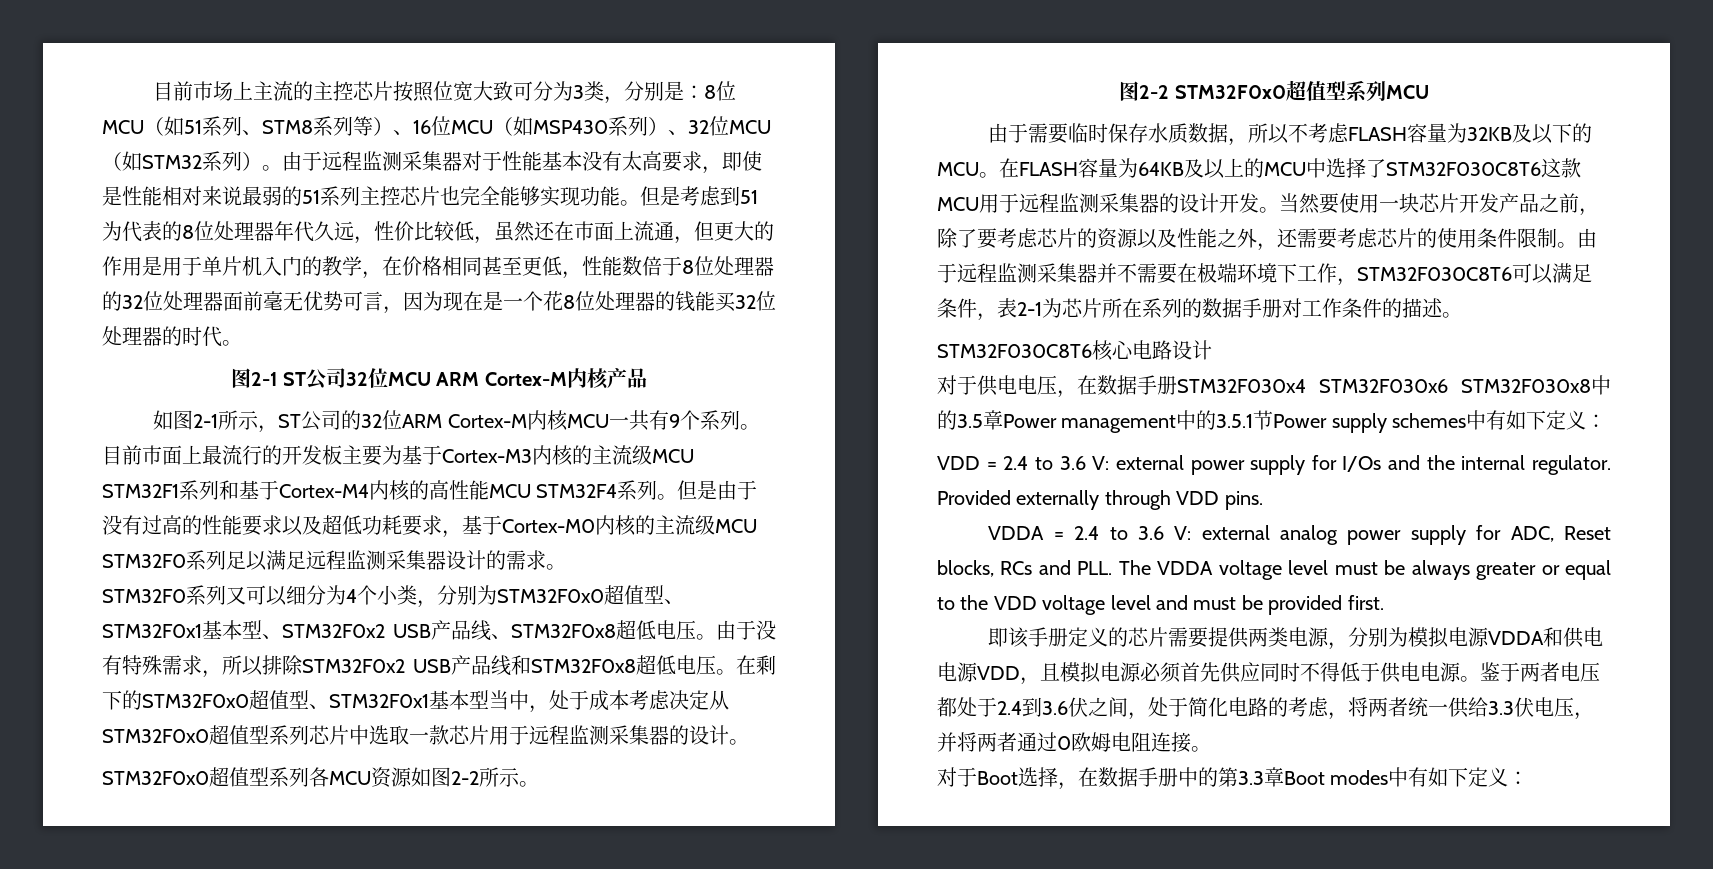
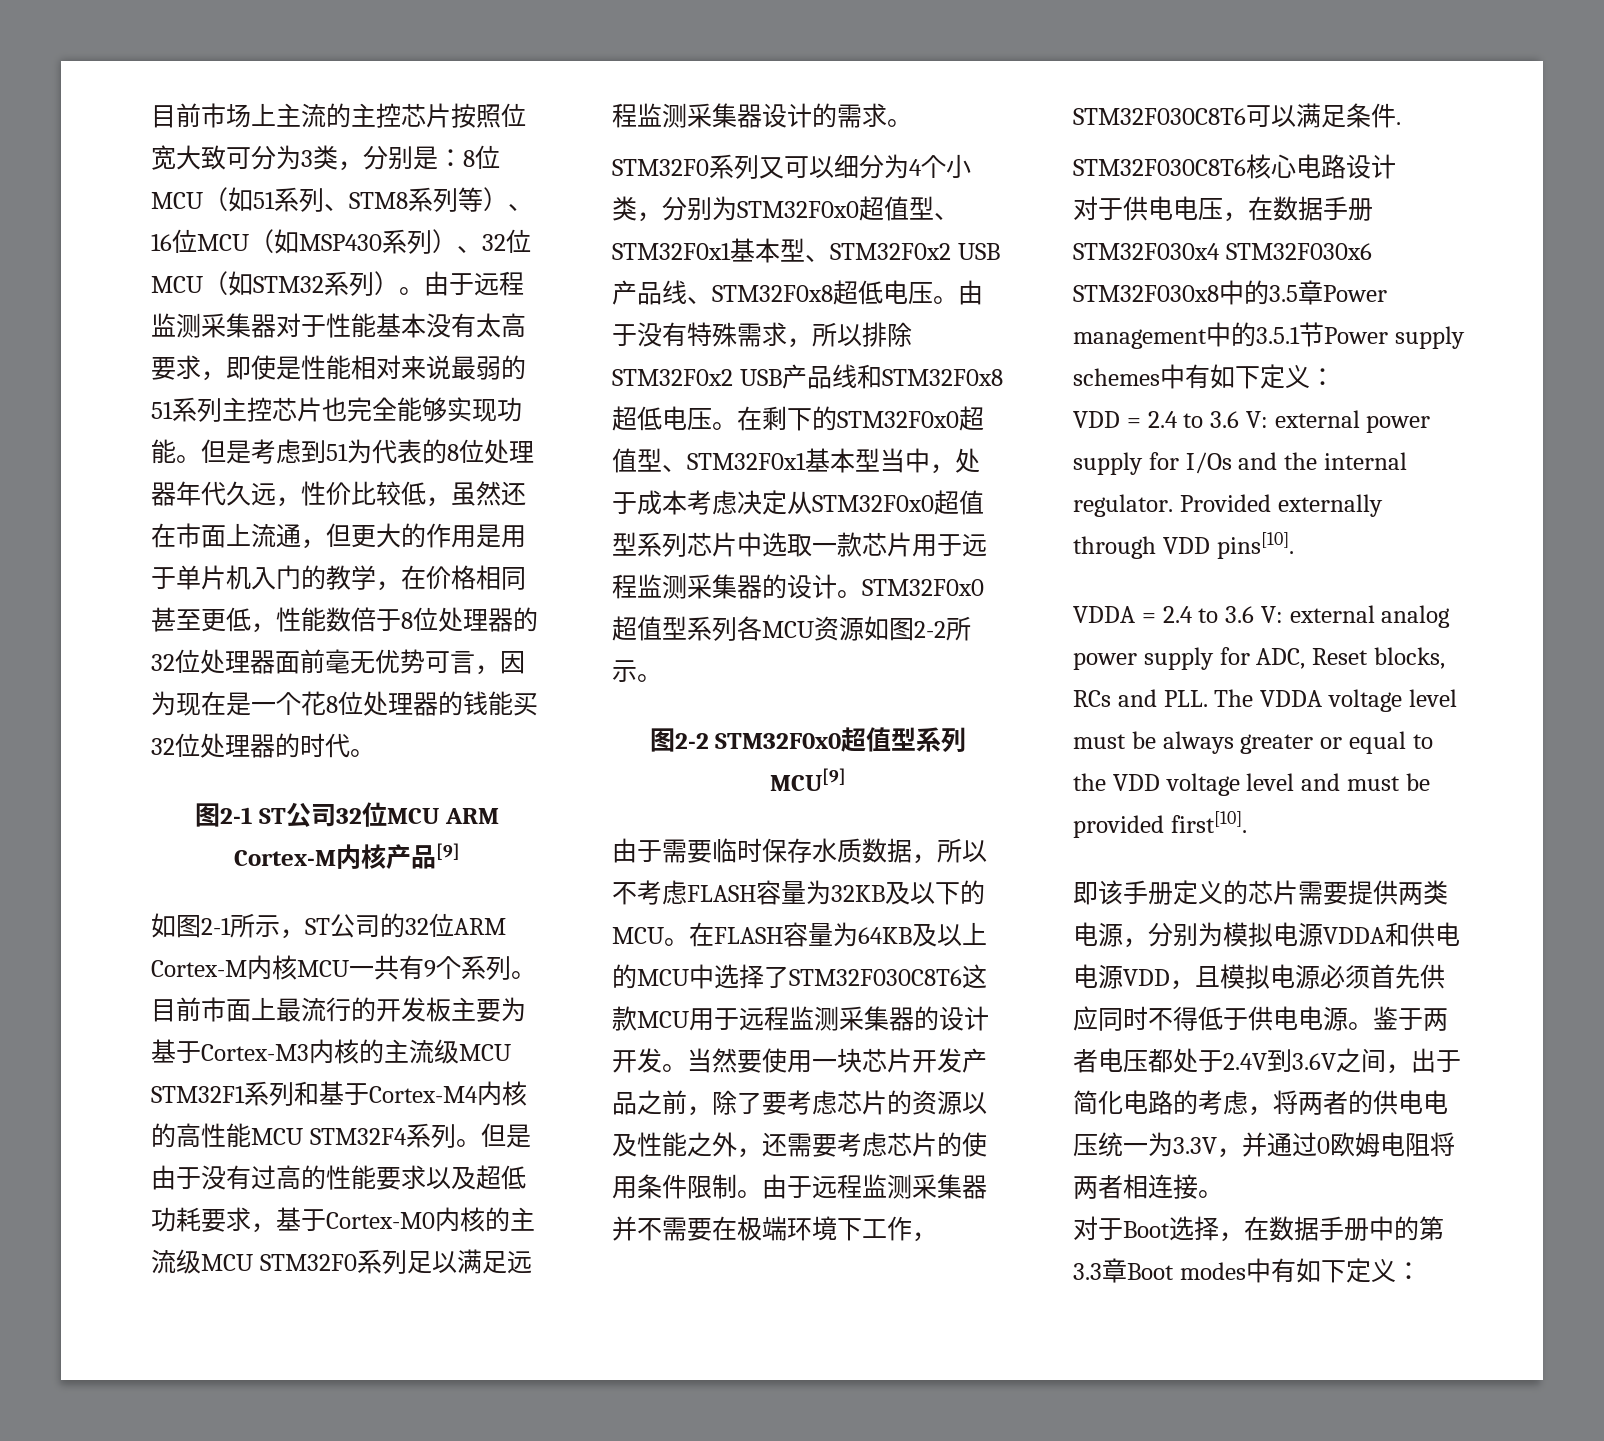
(647, 378) none -> [436,843,460,860] [9]
(749, 742) // -> (862, 594) none
[1385,85,1429,99] MCU -> [770,768,846,791] MCU[9]
[977,298,1462,321] ，表2-1为芯片所在系列的数据手册对工作条件的描述。 -> [1396,122,1401,125] .
[1224,491,1263,510] pins. -> [1216,532,1294,559] pins[10].
[1347,595,1384,610] first. -> [1170,811,1247,833] first[10].
[997,697,1168,720] 2.4到3.6伏之间，处 -> [1223,1048,1436,1074] 2.4V到3.6V之间，出
[1408,697,1594,720] [937,732,1017,752] 统一供给3.3伏电压，并将两者 -> [1348,1090,1448,1115] [1073,1132,1267,1158] 的供电电压统一为3.3V，并
(1151, 742) none -> [1430,1132,1455,1156] [1073,1174,1148,1199] 将两者相

